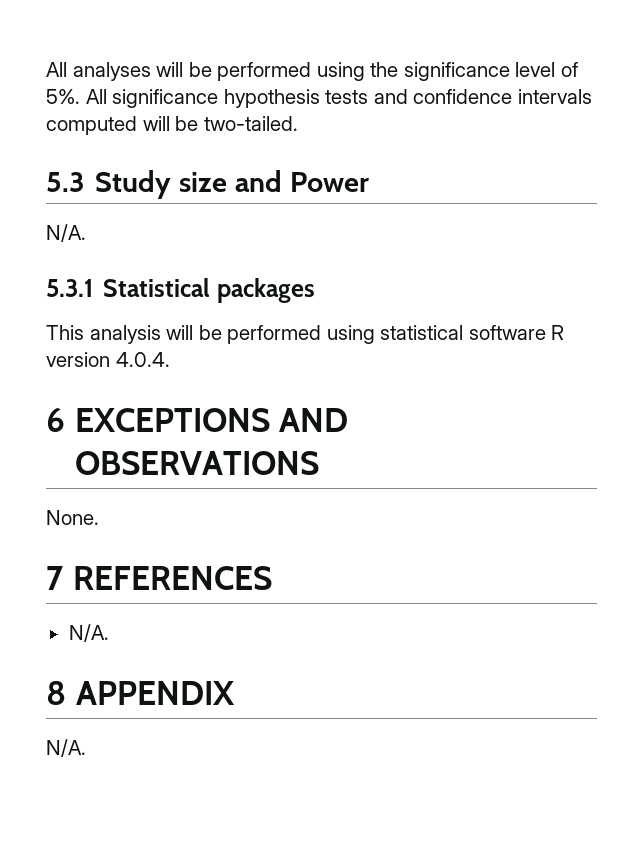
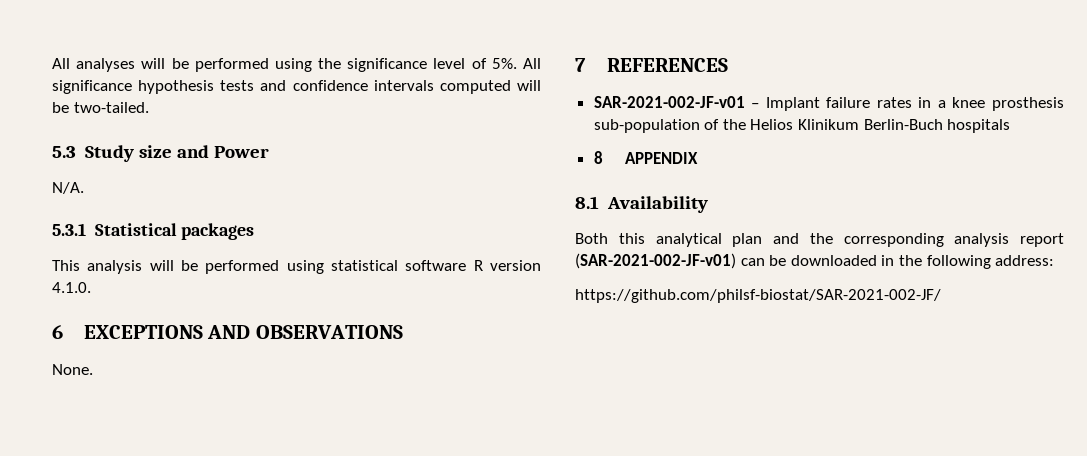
[115,352,170,367] 4.0.4. -> [52,282,91,293] 4.1.0.
[68,624,109,642] [46,681,236,705] [46,739,86,757] N/A. // 8 APPENDIX // N/A. -> [593,96,1064,111] [593,119,1011,133] [593,151,699,164] [575,196,708,213] [575,233,1064,247] [575,253,1055,269] [575,289,941,303] SAR-2021-002-JF-v01 – Implant failure rates in a knee prosthesis sub-population of the Helios Klinikum Berlin-Buch hospitals // 8 APPENDIX // 8.1 Availability // Both this analytical plan and the corresponding analysis report (SAR-2021-002-JF-v01) can be downloaded in the following address: // https://github.com/philsf-biostat/SAR-2021-002-JF/

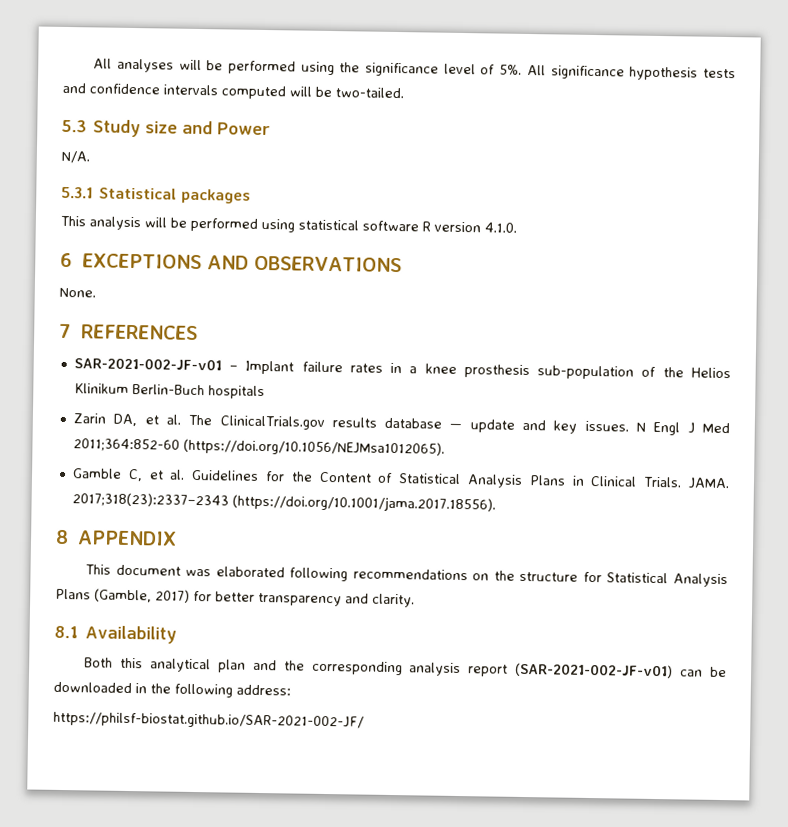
[593,151,699,164] 8 APPENDIX -> [72,413,730,436] [72,438,445,457] [71,468,730,490] [71,492,496,513] [55,529,177,546] [85,564,728,588] [55,588,415,608] Zarin DA, et al. The ClinicalTrials.gov results database — update and key issues. N Engl J Med 2011;364:852-60 (https://doi.org/10.1056/NEJMsa1012065). // Gamble C, et al. Guidelines for the Content of Statistical Analysis Plans in Clinical Trials. JAMA. 2017;318(23):2337–2343 (https://doi.org/10.1001/jama.2017.18556). // 8 APPENDIX // This document was elaborated following recommendations on the structure for Statistical Analysis Plans (Gamble, 2017) for better transparency and clarity.
[575,289,941,303] https://github.com/philsf-biostat/SAR-2021-002-JF/ -> [53,711,364,730] https://philsf-biostat.github.io/SAR-2021-002-JF/

